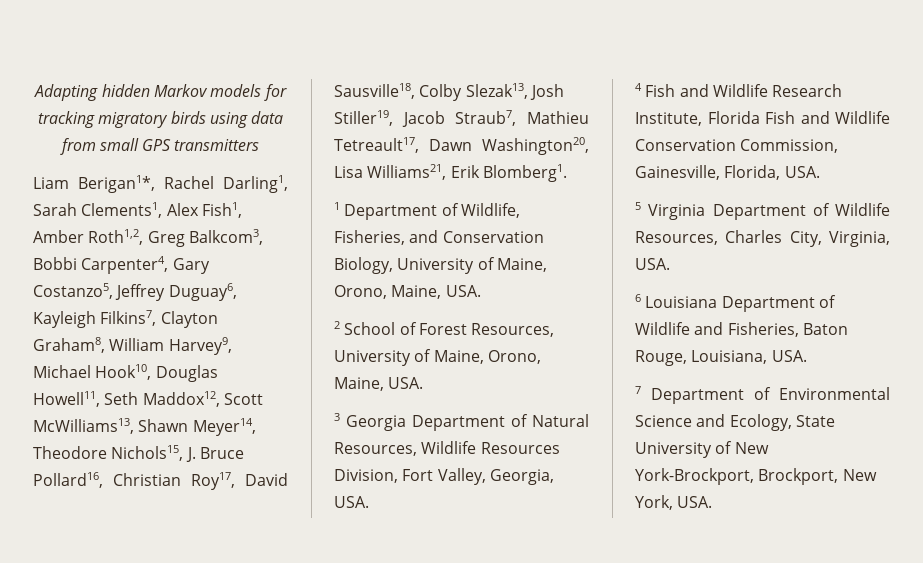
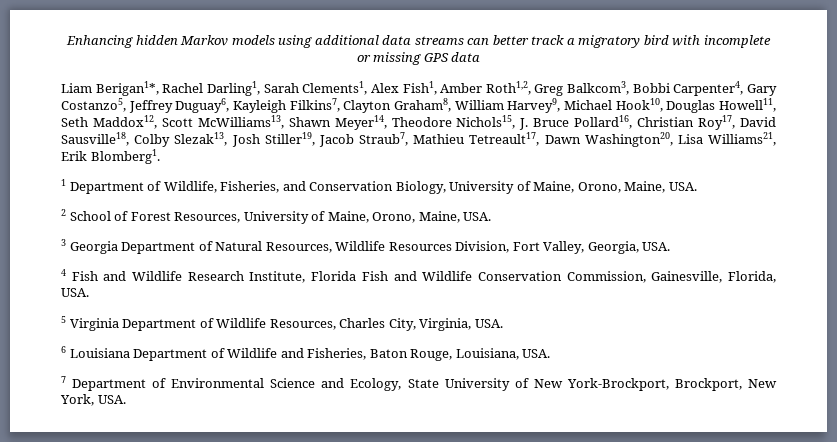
[34,84,99,101] Adapting -> [66,35,134,48] Enhancing
[263,84,287,101] [37,111,284,128] [59,138,260,155] for tracking migratory birds using data from small GPS transmitters -> [278,35,771,48] [356,52,481,65] using additional data streams can better track a migratory bird with incomplete or missing GPS data

